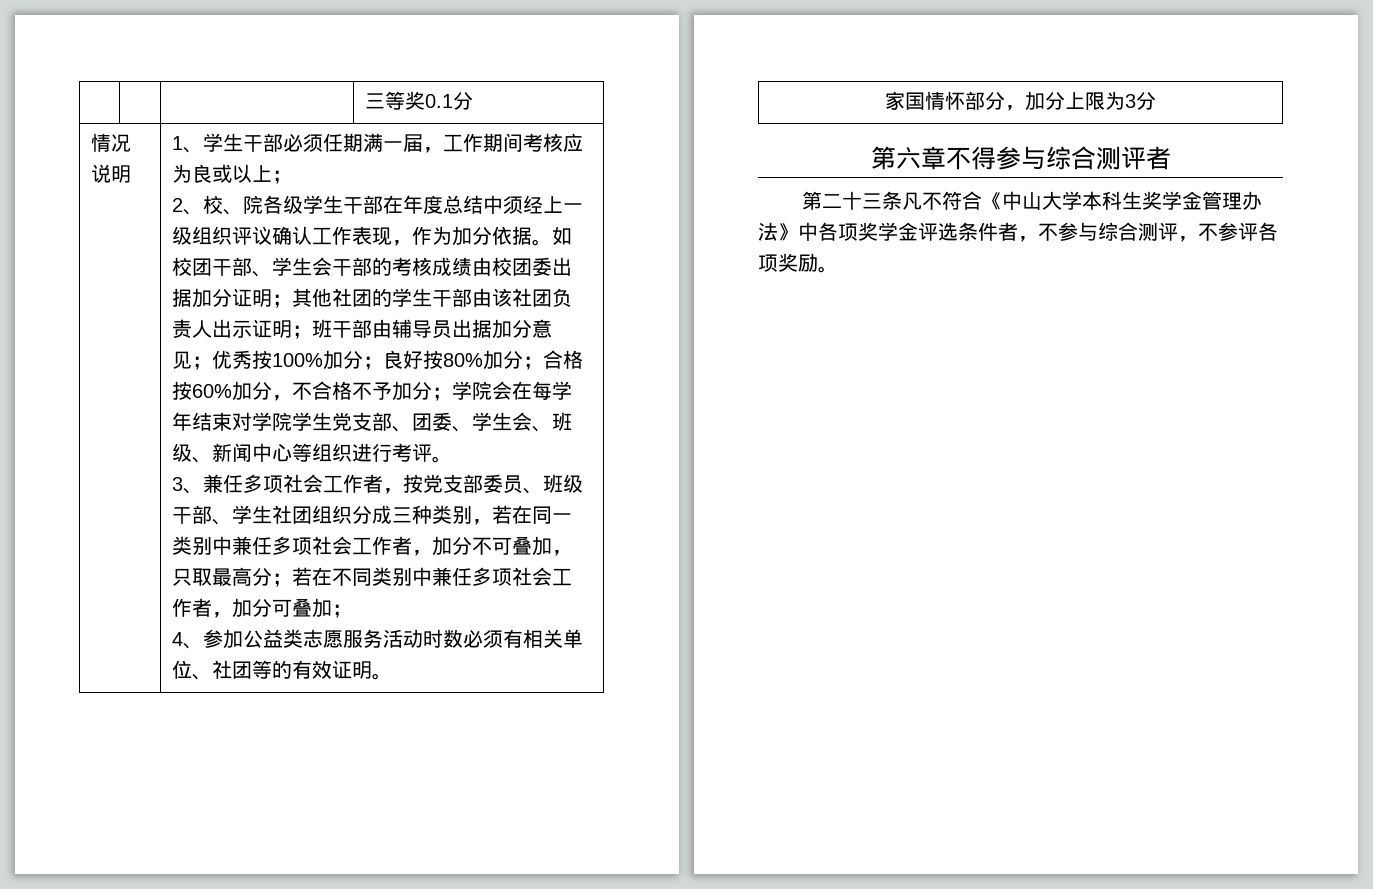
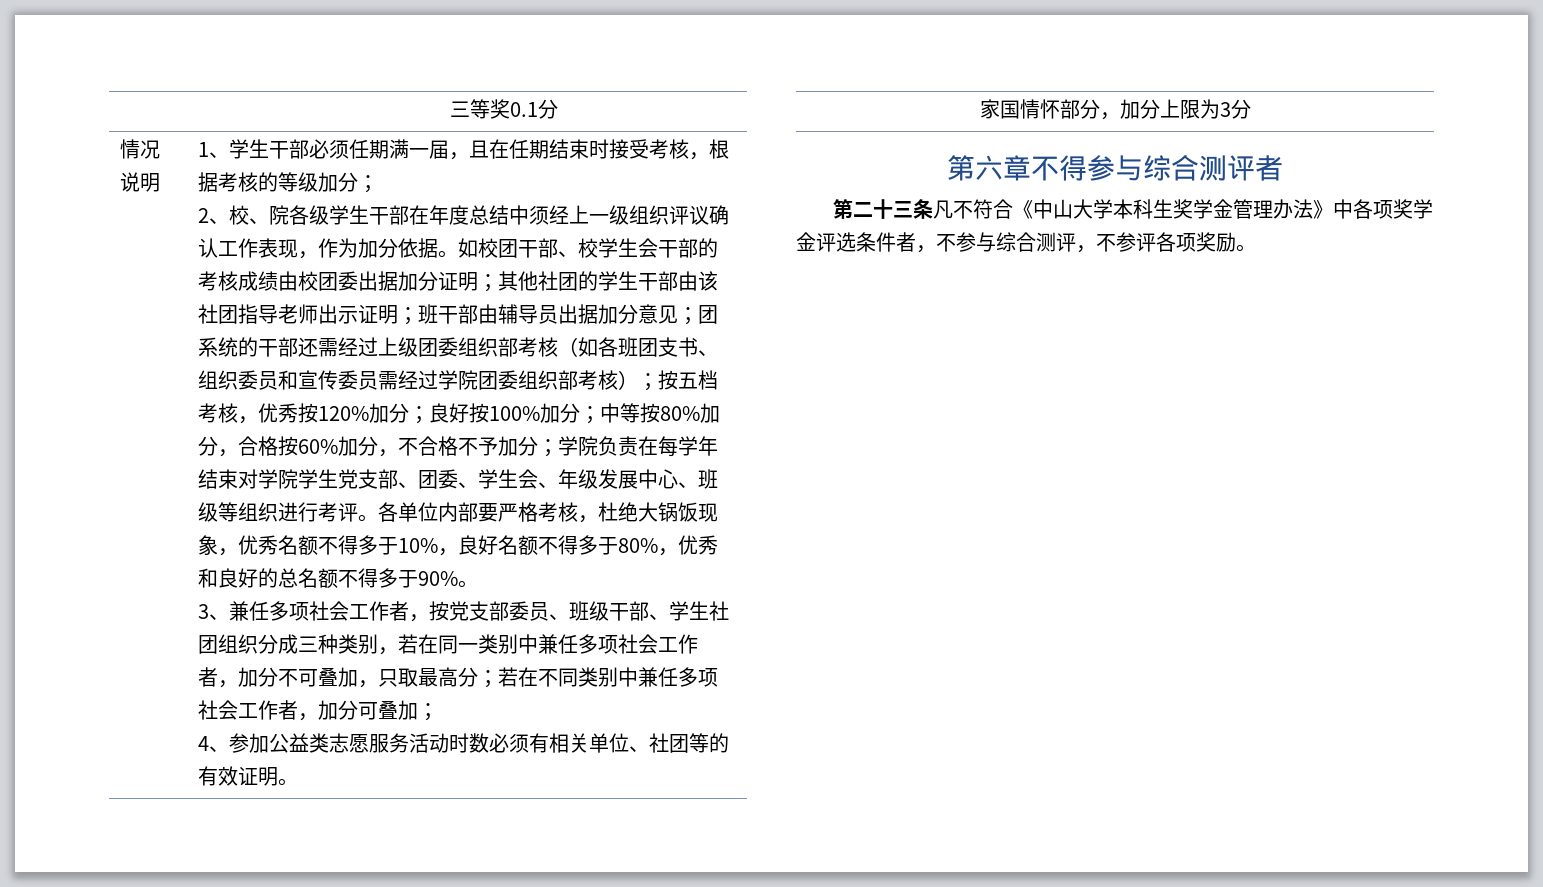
[443,133,584,152] [172,164,273,183] 工作期间考核应为良或以上 -> [469,139,730,160] [198,172,359,192] 且在任期结束时接受考核，根据考核的等级加分
(273, 274) none -> [578,238,599,258] 校
[552,288,573,307] [172,319,213,339] 负责人 -> [238,304,319,324] 指导老师
[212,350,424,370] 优秀按100%加分；良好 -> [698,305,719,324] [198,337,719,357] [198,370,719,391] [198,403,641,424] 团系统的干部还需经过上级团委组织部考核（如各班团支书、组织委员和宣传委员需经过学院团委组织部考核）；按五档考核，优秀按120%加分；良好按100%加分；中等
[523,356,544,370] ； -> [218,449,239,457] ，
[492,381,513,400] 会 -> [598,436,639,456] 负责
[552,412,573,431] [172,443,293,463] 班级、新闻中心 -> [558,469,719,489] [198,502,219,522] 年级发展中心、班级
(453, 459) none -> [378,502,719,523] [198,535,719,556] [198,568,479,588] 各单位内部要严格考核，杜绝大锅饭现象，优秀名额不得多于10%，良好名额不得多于80%，优秀和良好的总名额不得多于90%。

